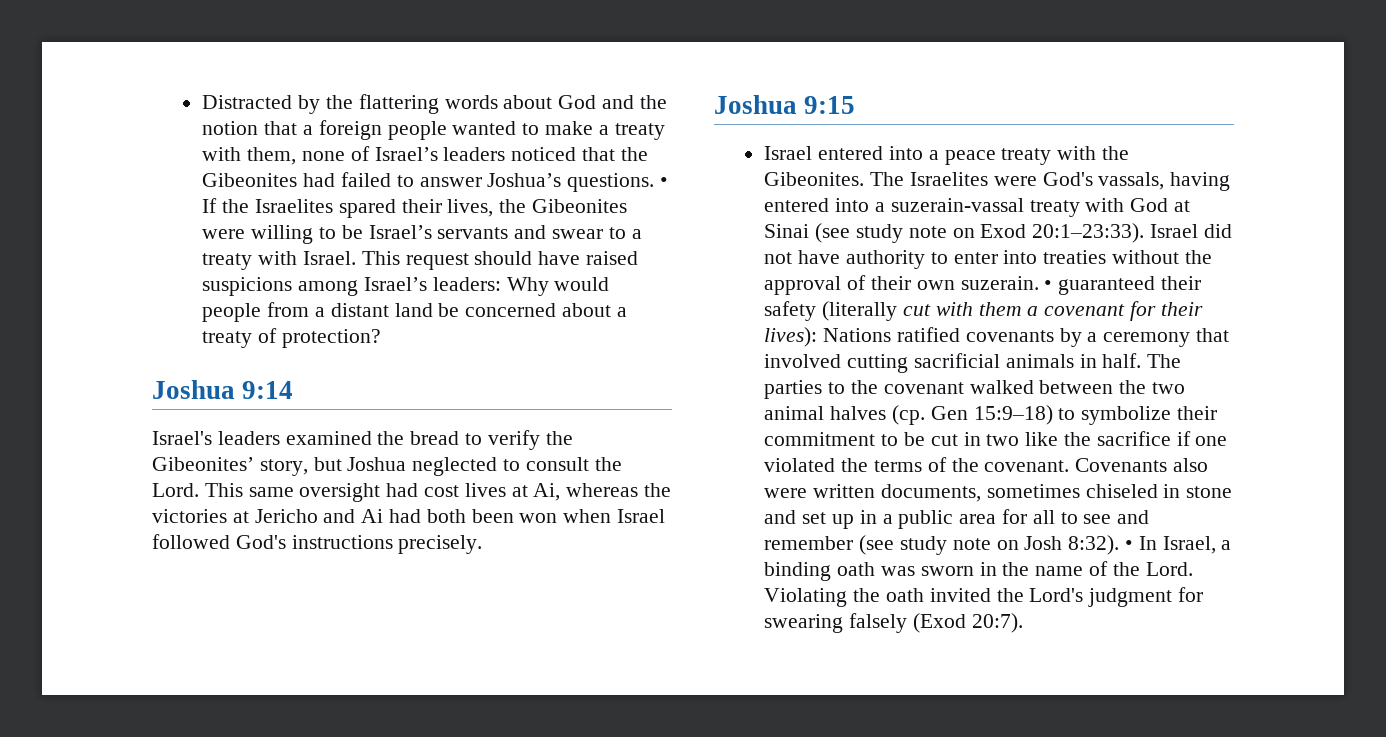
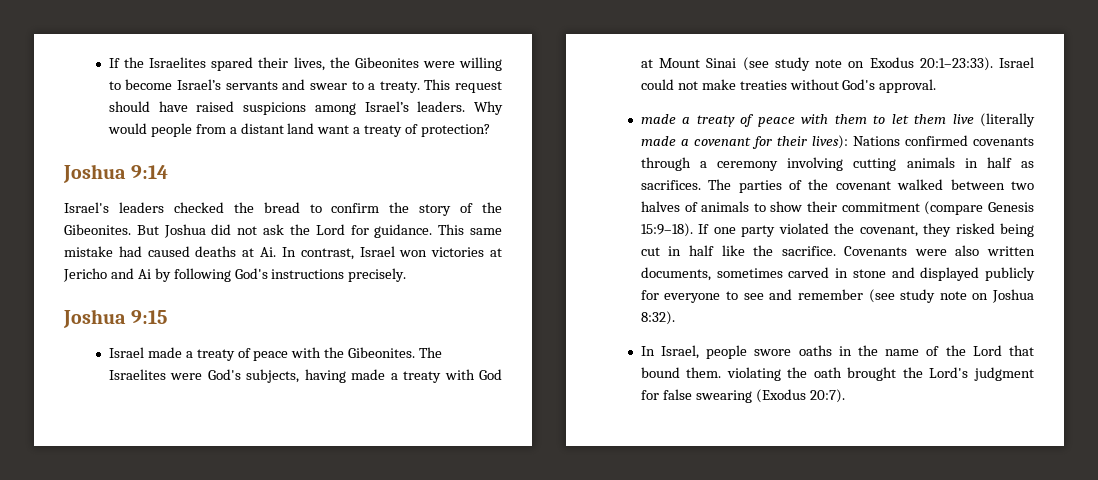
[202,94,667,114] [202,120,665,140] [202,146,648,165] [202,172,669,192] Distracted by the flattering words about God and the notion that a foreign people wanted to make a treaty with them, none of Israel’s leaders noticed that the Gibeonites had failed to answer Joshua’s questions. • -> (108, 63) none
[341,225,363,239] be -> [125,79,173,90] become
[202,251,357,270] treaty with Israel. -> [379,81,420,93] treaty.
[432,277,501,291] leaders: -> [417,101,466,112] leaders.
[438,303,612,317] be concerned about -> [317,125,350,134] want
[285,431,372,445] examined -> [173,202,224,213] checked
[487,430,573,450] [152,457,622,476] [152,483,672,502] verify the Gibeonites’ story, but Joshua neglected to consult the Lord. This same oversight had cost lives at Ai, whereas the -> [331,202,502,216] [64,224,502,238] [64,246,428,260] confirm the story of the Gibeonites. But Joshua did not ask the Lord for guidance. This same mistake had caused deaths at Ai. In contrast, Israel won
[389,509,666,523] [152,534,230,549] had both been won when Israel followed -> [154,268,231,282] by following
[818,146,1052,165] entered into a peace treaty -> [147,347,289,361] made a treaty of peace
[1098,172,1231,191] [764,198,1024,212] vassals, having entered into a suzerain-vassal -> [246,369,398,383] subjects, having made a
(1191, 206) none -> [659,58,701,68] Mount
[980,224,1027,238] Exod -> [869,57,914,68] Exodus
[1203,224,1232,238] [764,250,1212,269] [764,275,1202,295] [764,301,1022,321] did not have authority to enter into treaties without the approval of their own suzerain. • guaranteed their safety (literally cut with them -> [640,79,937,93] [640,113,1035,127] [640,136,676,146] could not make treaties without God's approval. // made a treaty of peace with them to let them live (literally made
[897,327,1230,347] [764,353,1142,373] ratified covenants by a ceremony that involved cutting sacrificial animals in half. -> [904,135,1034,146] [640,157,1034,171] [640,180,701,190] confirmed covenants through a ceremony involving cutting animals in half as sacrifices.
[828,382,846,394] to -> [789,180,803,190] of
[1119,380,1186,394] [764,405,1218,425] [764,432,926,446] the two animal halves (cp. Gen 15:9–18) to symbolize their commitment to be -> [1011,181,1034,190] [640,201,1034,215] [640,223,1034,237] two halves of animals to show their commitment (compare Genesis 15:9–18). If one party violated the covenant, they risked being
[986,434,1020,446] two -> [689,245,715,256] half
[1096,431,1228,446] [764,457,1209,472] [764,488,808,498] sacrifice if one violated the terms of the covenant. Covenants also were -> [781,245,980,256] sacrifice. Covenants were also
[1085,484,1158,498] chiseled -> [788,267,830,278] carved
[802,509,1055,529] set up in a public area for all -> [920,267,1035,281] [640,290,721,303] displayed publicly for everyone
[1024,536,1063,550] Josh -> [992,289,1035,303] Joshua
[1125,540,1134,550] • -> (675, 318) //
[1221,540,1232,550] [764,562,974,581] a binding oath was sworn -> [706,345,832,359] people swore oaths
[1145,562,1193,576] [764,588,848,607] Lord. Violating -> [972,345,1034,356] [640,367,781,381] Lord that bound them. violating
[929,588,991,602] invited -> [847,367,897,381] brought
[764,613,967,633] swearing falsely (Exod -> [662,389,806,403] false swearing (Exodus

